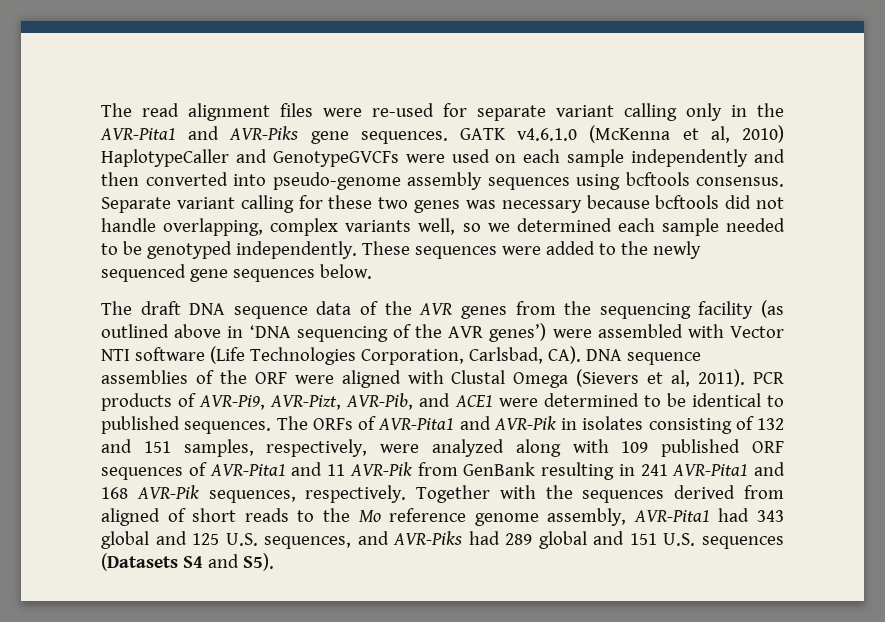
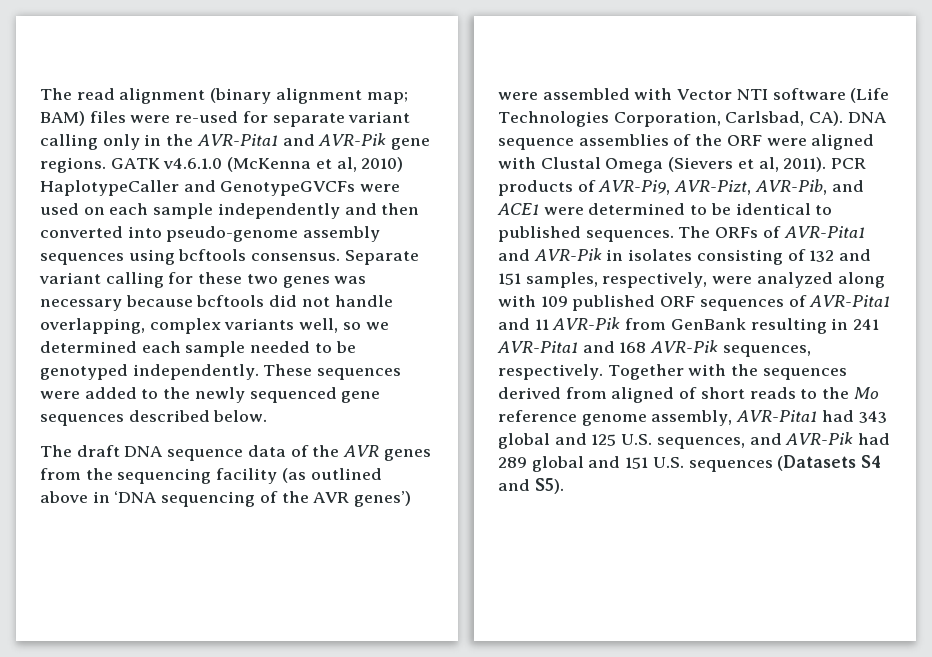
(270, 112) none -> [210,88,408,104] [40,111,85,126] (binary alignment map; BAM)
[229,126,448,144] AVR-Piks gene sequences. -> [318,133,431,150] [40,157,106,173] AVR-Pik gene regions.
(315, 275) none -> [128,410,210,422] described
[393,531,463,545] AVR-Piks -> [785,432,854,445] AVR-Pik

